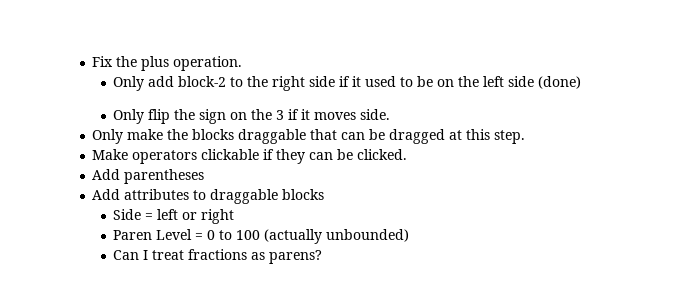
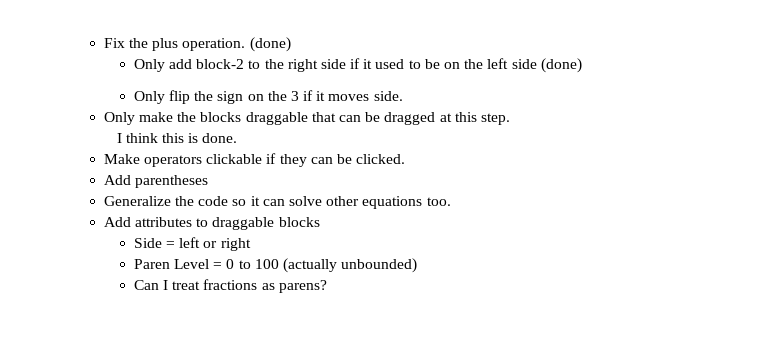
(243, 63) none -> [249,37,291,52] (done)
(526, 137) none -> [116,133,238,143] // I think this is done.
(205, 176) none -> [103,196,451,209] // Generalize the code so it can solve other equations too.

